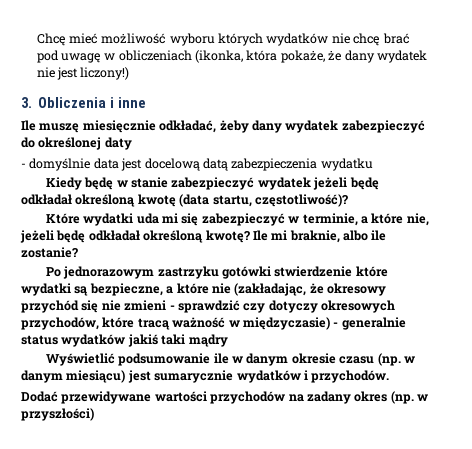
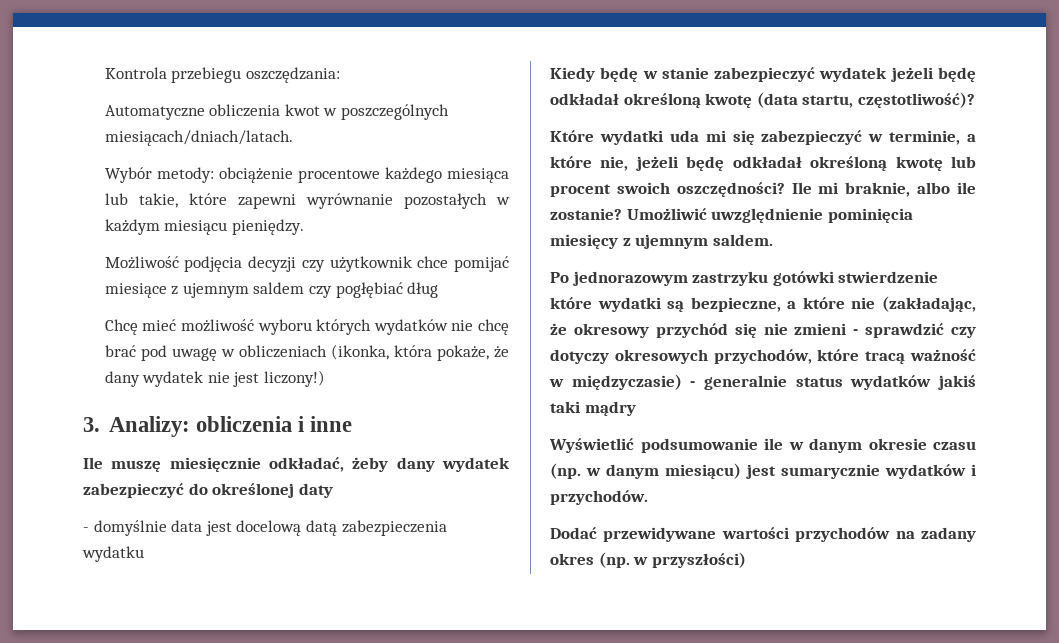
(36, 39) none -> [104,67,340,83] [104,104,450,120] [104,130,293,146] [104,167,509,183] [104,193,510,209] [104,219,304,235] [104,256,509,272] [104,282,439,298] Kontrola przebiegu oszczędzania: // Automatyczne obliczenia kwot w poszczególnych miesiącach/dniach/latach. // Wybór metody: obciążenie procentowe każdego miesiąca lub takie, które zapewni wyrównanie pozostałych w każdym miesiącu pieniędzy. // Możliwość podjęcia decyzji czy użytkownik chce pomijać miesiące z ujemnym saldem czy pogłębiać dług //
[38,97,107,108] Obliczenia -> [108,416,292,437] Analizy: obliczenia
[205,230,250,243] kwotę? -> [895,156,976,171] [550,182,785,197] kwotę lub procent swoich oszczędności?
(78, 252) none -> [626,208,913,223] [550,234,773,249] Umożliwić uwzględnienie pominięcia miesięcy z ujemnym saldem.

